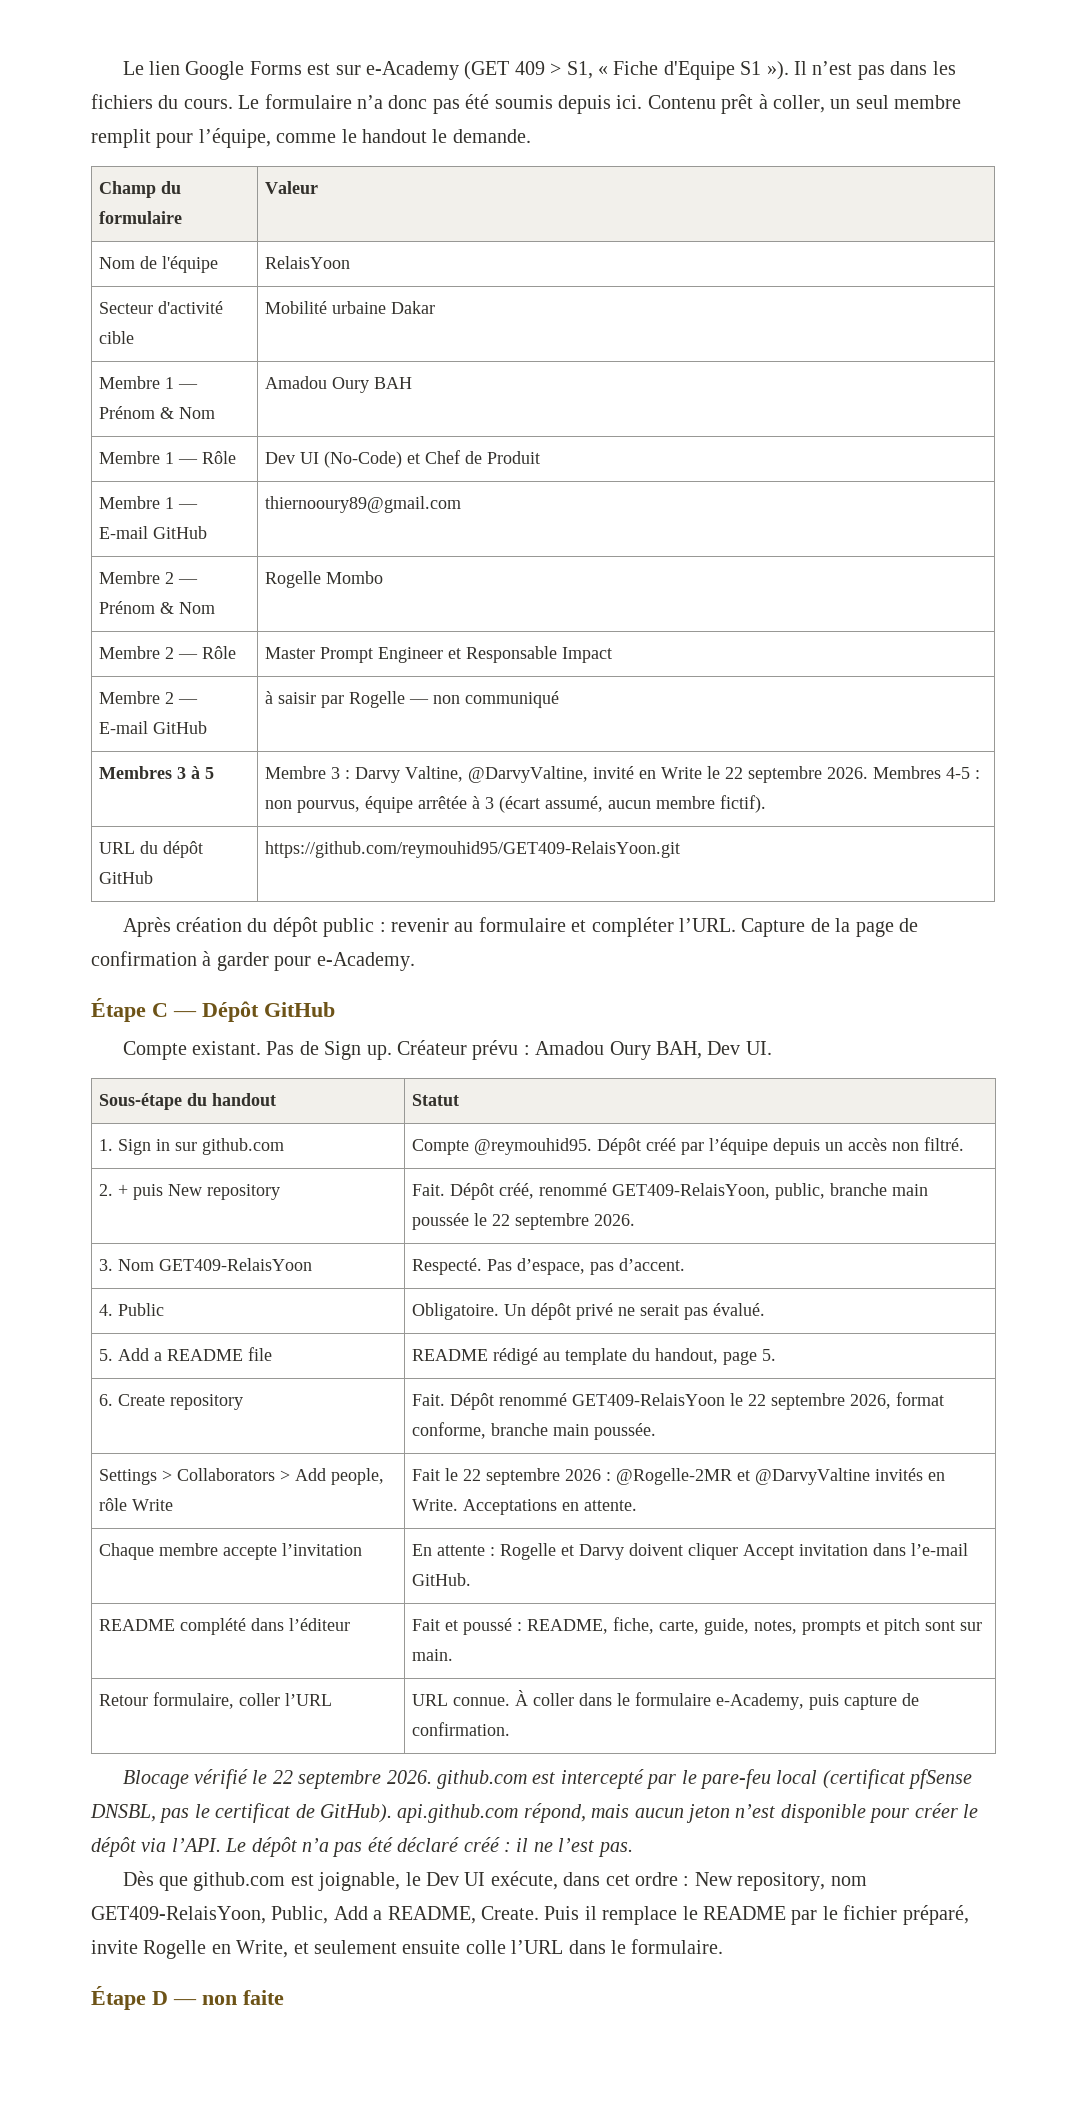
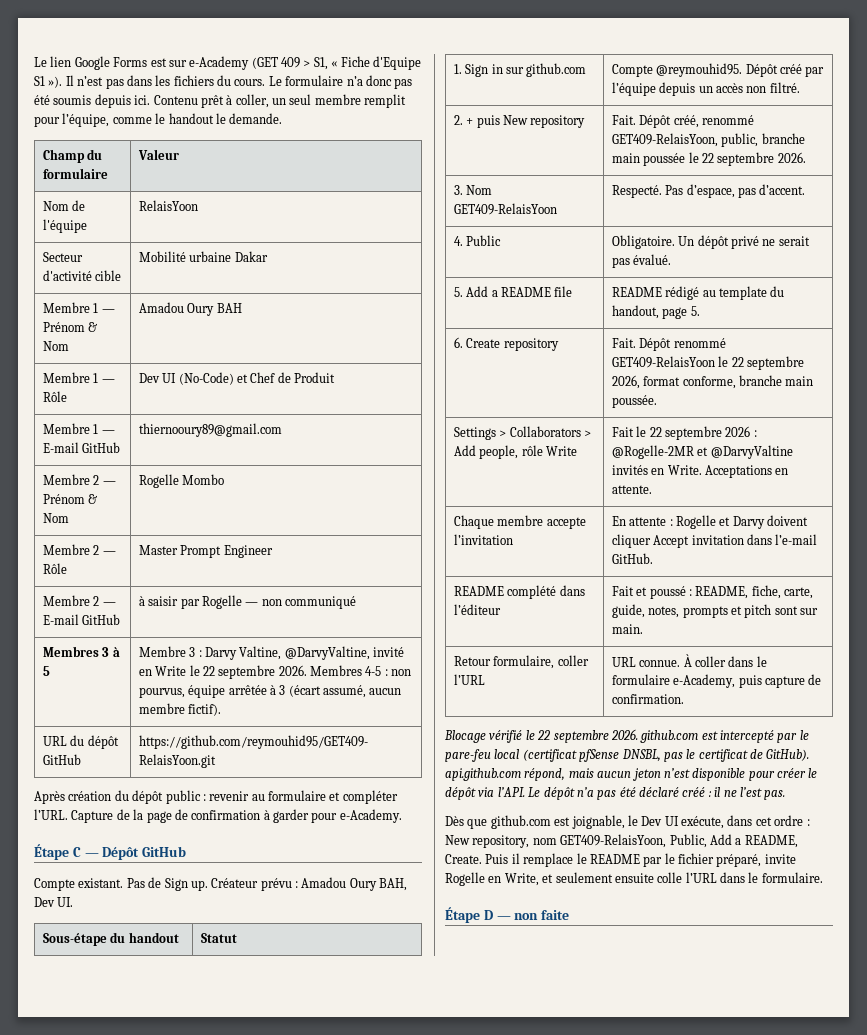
[448,646,613,663] et Responsable Impact -> (273, 551) none

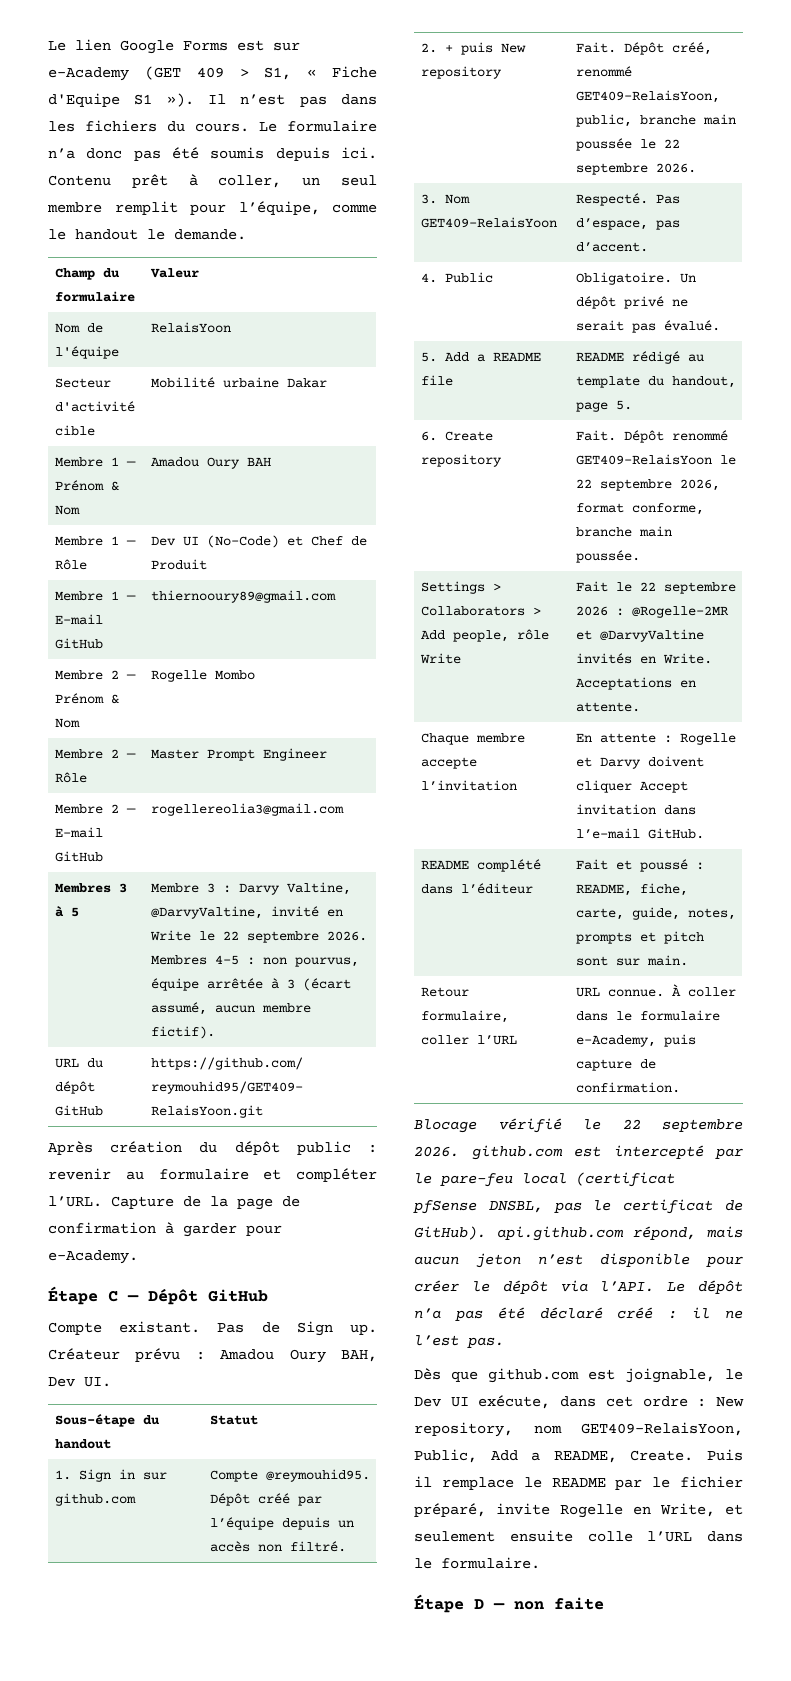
[138,595,356,609] à saisir par Rogelle — non communiqué -> [150,803,344,816] rogellereolia3@gmail.com

